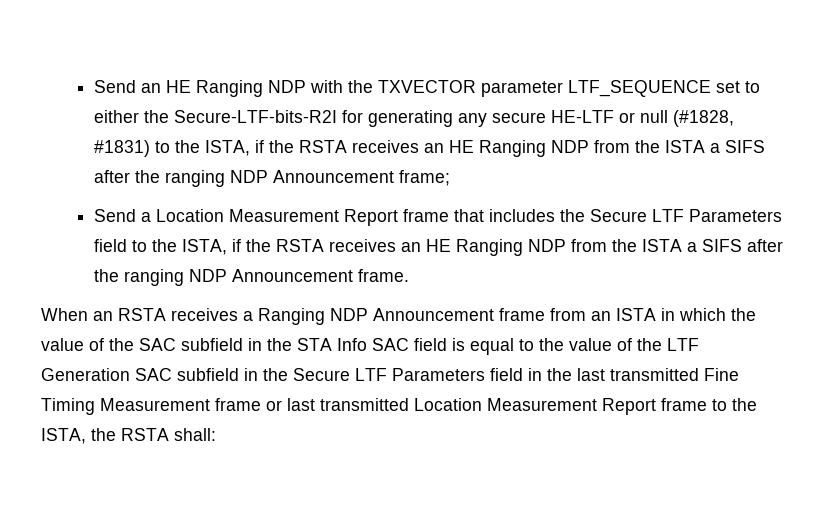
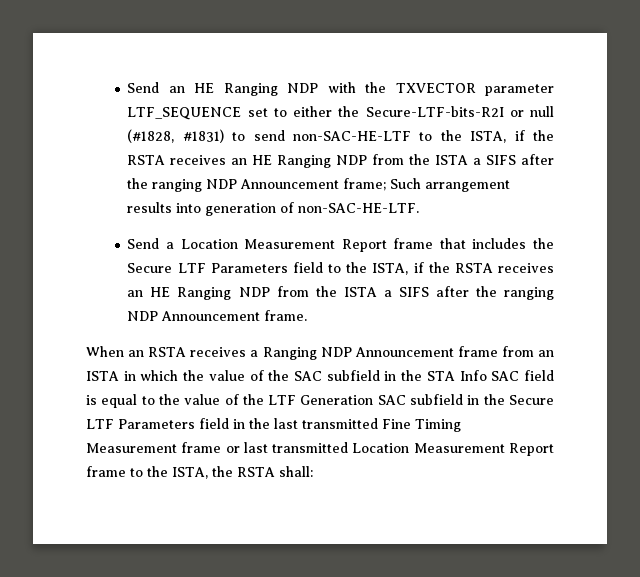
[342,110,615,127] for generating any secure HE-LTF -> (504, 111) none
(171, 147) none -> [253,130,433,141] send non-SAC-HE-LTF to
(451, 178) none -> [390,178,511,192] [127,202,420,216] Such arrangement results into generation of non-SAC-HE-LTF.

